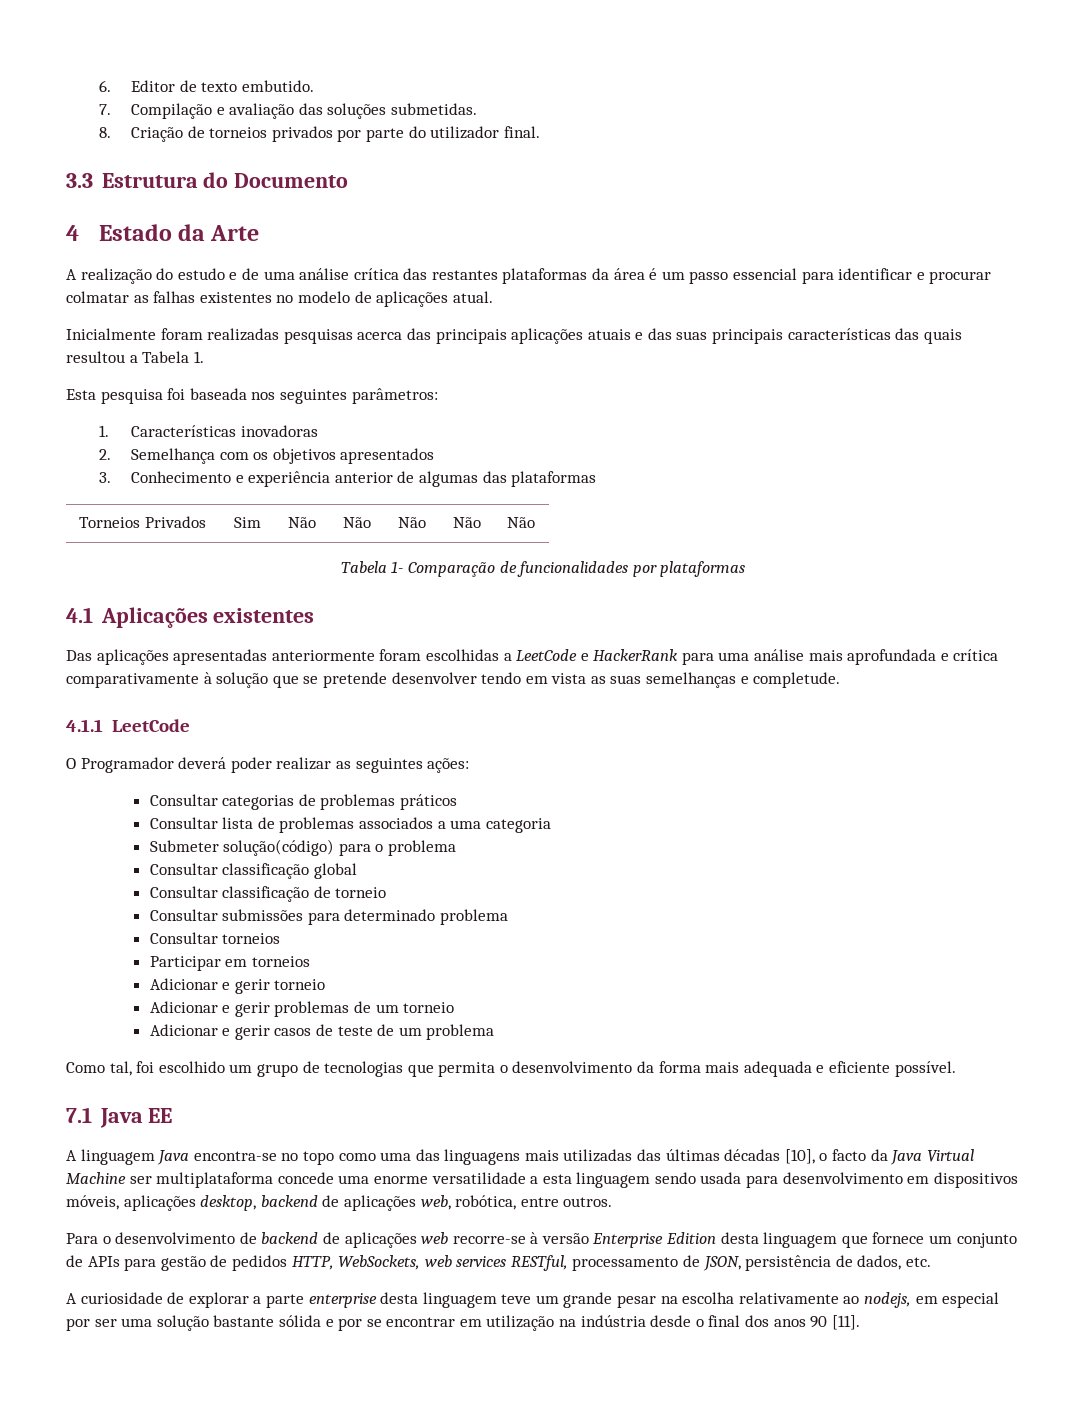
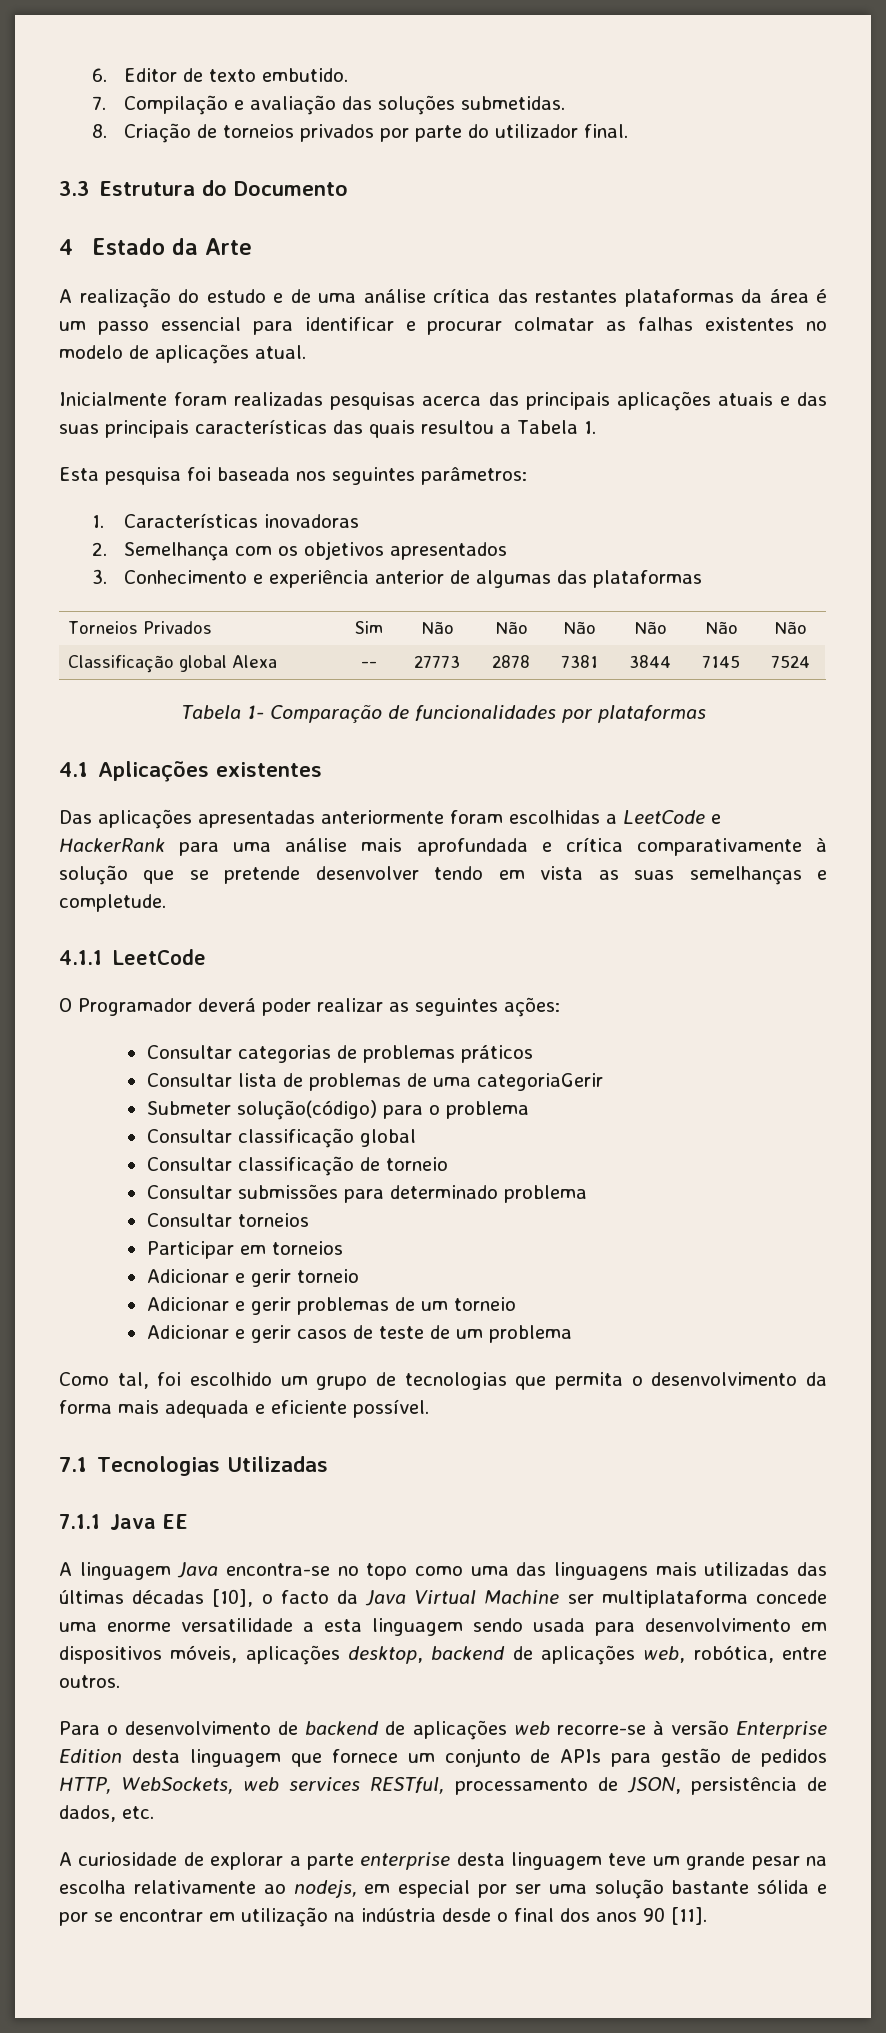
(535, 522) none -> [774,621,807,634] [67,655,277,673] [361,661,377,668] [414,655,460,668] [492,655,530,668] [561,655,598,668] [629,655,671,668] [702,655,740,668] [771,655,810,668] | Não // Classificação global Alexa | -- | 27773 | 2878 | 7381 | 3844 | 7145 | 7524
[359,817,551,833] associados a uma categoria -> [406,1073,603,1091] de uma categoriaGerir
(92, 1115) none -> [97,1456,329,1476] [59,1514,100,1529] Tecnologias Utilizadas // 7.1.1

